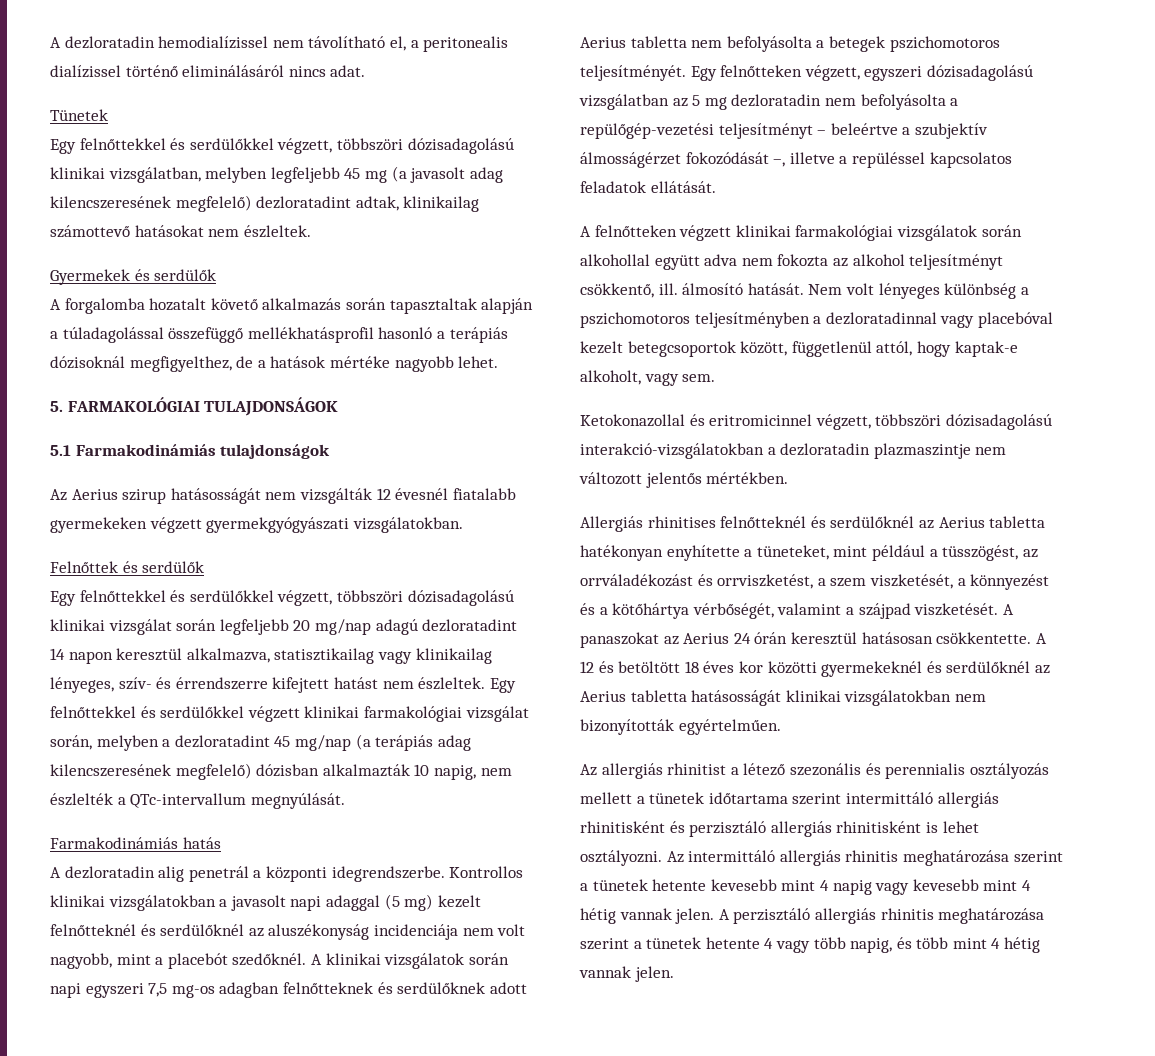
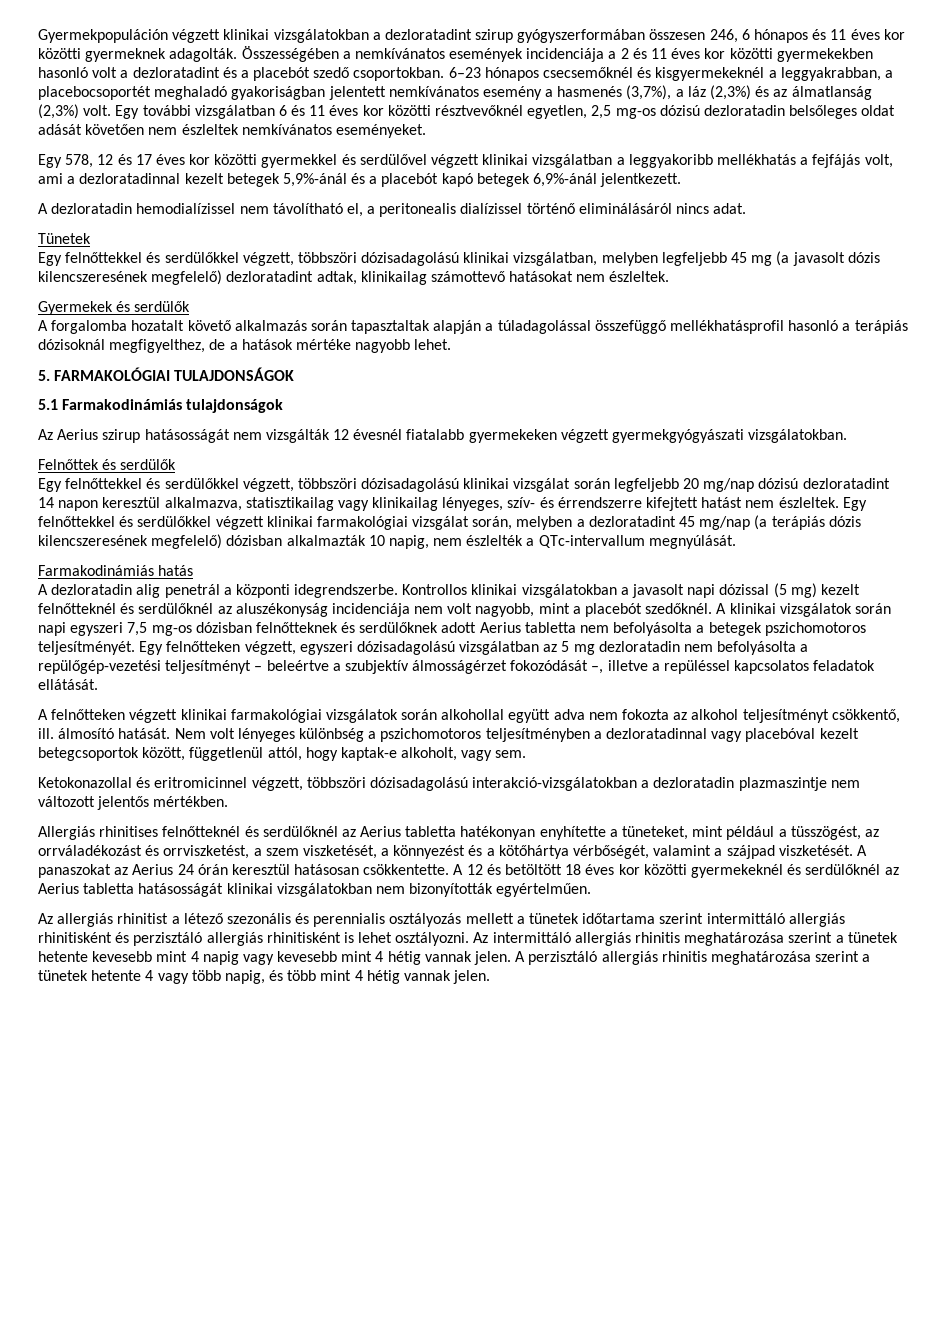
(50, 42) none -> [38,29,905,43] [38,46,873,62] [38,67,893,81] [38,85,872,100] [38,104,896,119] [38,124,426,138] [38,154,893,168] [38,173,682,187] Gyermekpopuláción végzett klinikai vizsgálatokban a dezloratadint szirup gyógyszerformában összesen 246, 6 hónapos és 11 éves kor közötti gyermeknek adagolták. Összességében a nemkívánatos események incidenciája a 2 és 11 éves kor közötti gyermekekben hasonló volt a dezloratadint és a placebót szedő csoportokban. 6–23 hónapos csecsemőknél és kisgyermekeknél a leggyakrabban, a placebocsoportét meghaladó gyakoriságban jelentett nemkívánatos esemény a hasmenés (3,7%), a láz (2,3%) és az álmatlanság (2,3%) volt. Egy további vizsgálatban 6 és 11 éves kor közötti résztvevőknél egyetlen, 2,5 mg-os dózisú dezloratadin belsőleges oldat adását követően nem észleltek nemkívánatos eseményeket. // Egy 578, 12 és 17 éves kor közötti gyermekkel és serdülővel végzett klinikai vizsgálatban a leggyakoribb mellékhatás a fejfájás volt, ami a dezloratadinnal kezelt betegek 5,9%-ánál és a placebót kapó betegek 6,9%-ánál jelentkezett. //
[469,167,503,183] adag -> [847,252,880,263] dózis
[375,619,418,635] adagú -> [758,478,799,489] dózisú
[437,735,471,751] adag -> [828,516,861,527] dózis
[325,895,380,911] adaggal -> [719,584,770,595] dózissal
[219,982,280,998] adagban -> [195,622,252,633] dózisban

